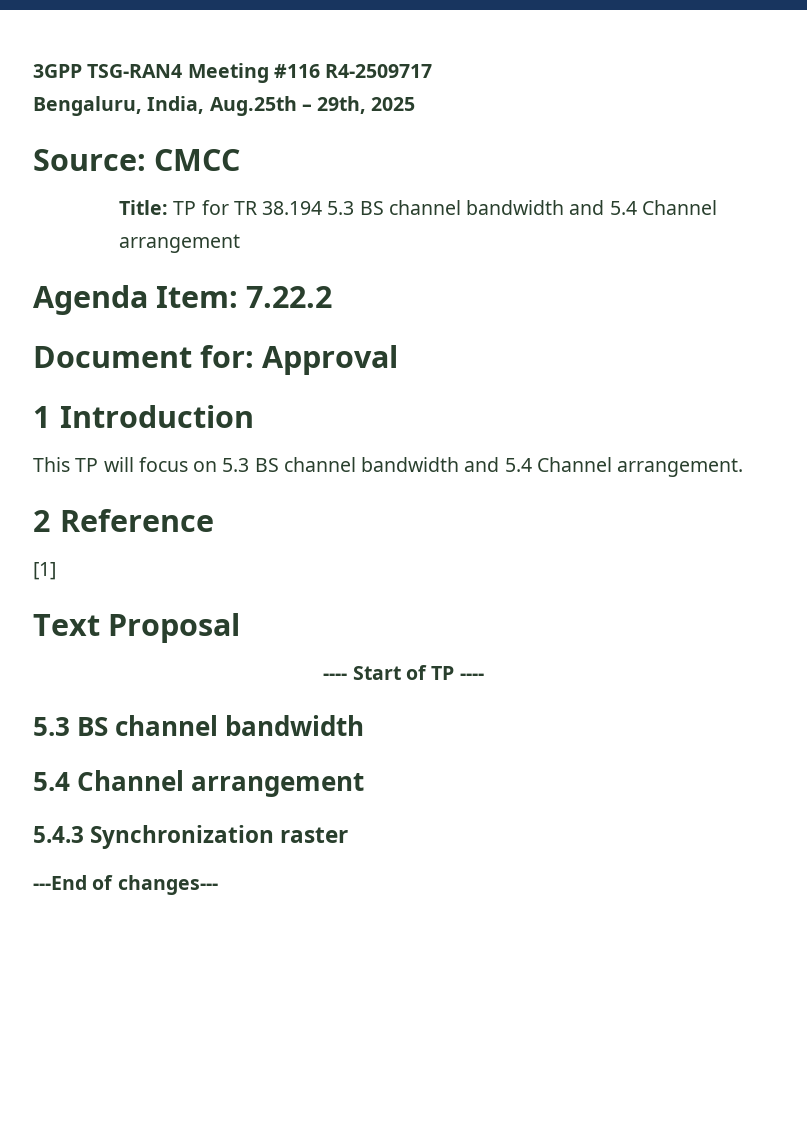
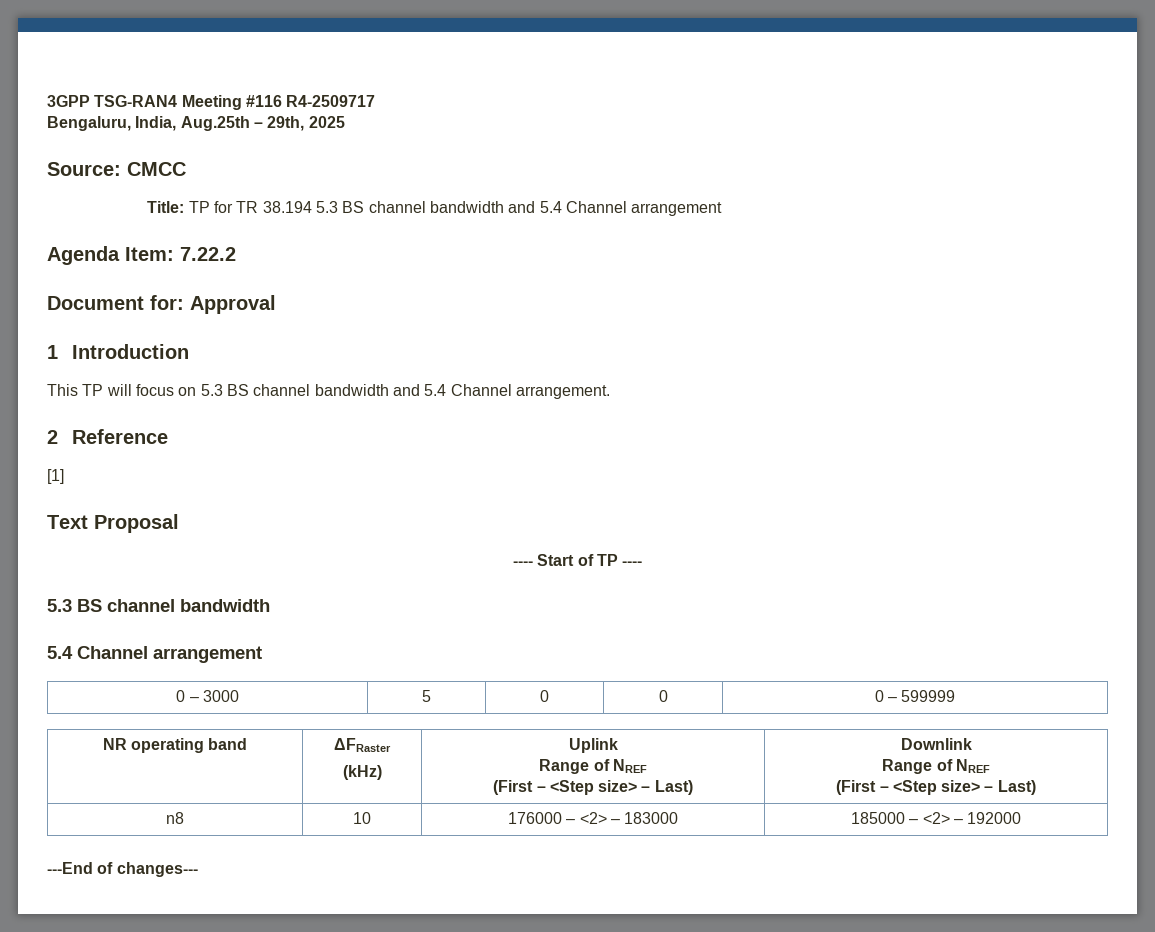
[33,825,349,849] // 5.4.3 Synchronization raster -> [176,690,239,702] [422,690,431,702] [540,690,549,702] [658,690,668,702] [874,690,956,702] [102,738,248,753] [334,738,391,752] [342,765,382,780] [568,738,618,753] [539,759,647,774] [493,780,693,795] [900,738,972,750] [882,759,990,774] [836,780,1036,795] [166,812,184,824] [353,812,371,824] [507,812,679,824] [850,812,1022,824] // 0 – 3000 | 5 | 0 | 0 | 0 – 599999 // NR operating band | ΔFRaster // (kHz) | Uplink // Range of NREF // (First – <Step size> – Last) | Downlink // Range of NREF // (First – <Step size> – Last) // n8 | 10 | 176000 – <2> – 183000 | 185000 – <2> – 192000

